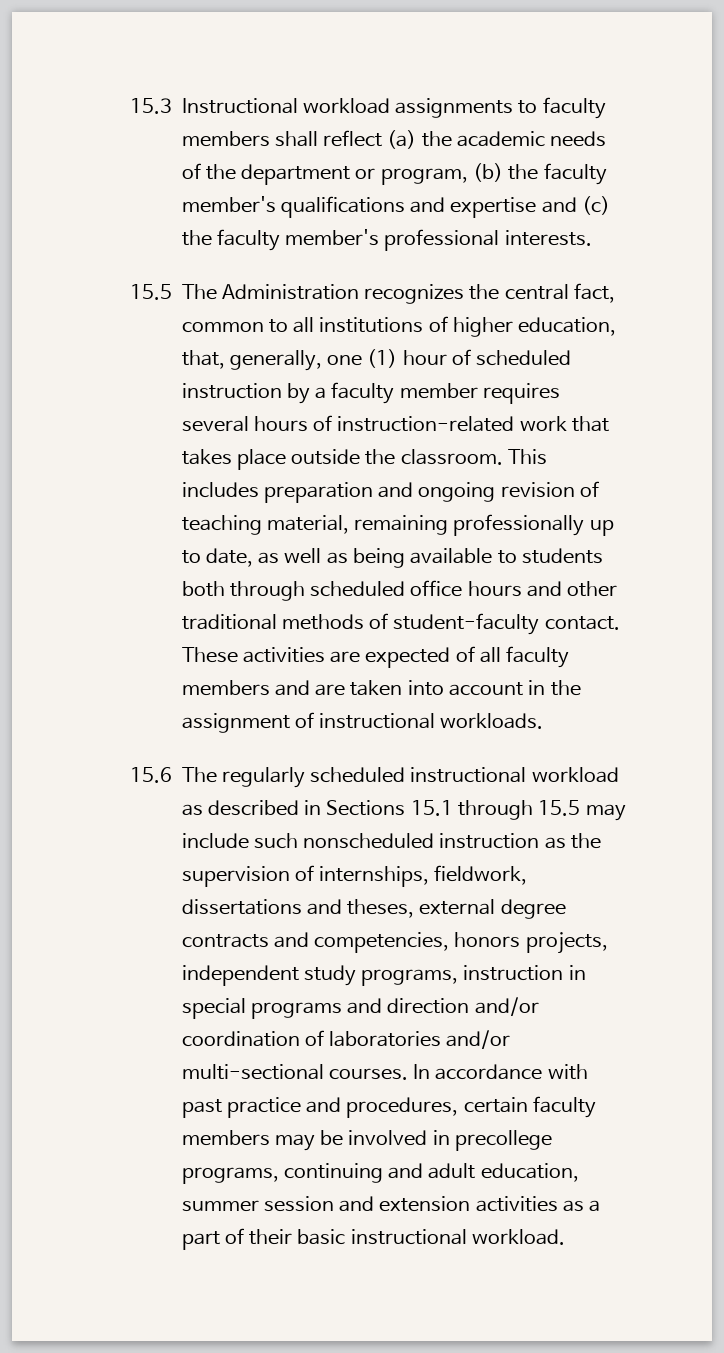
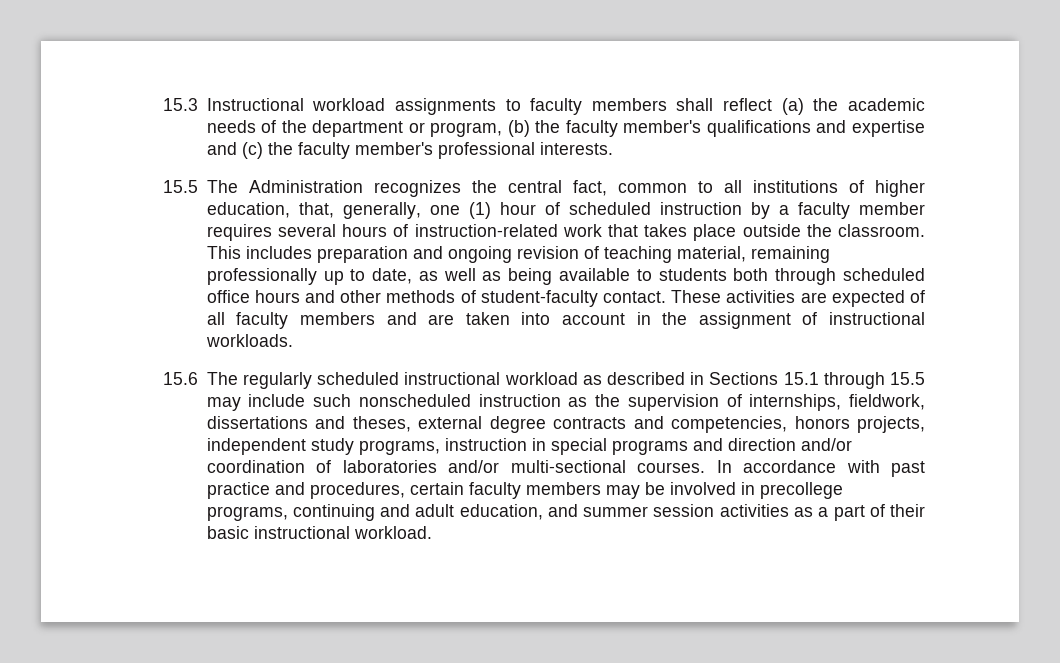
[181,614,277,630] traditional -> (382, 296) none
(579, 1172) none -> [547,504,578,517] and
[339,1196,471,1212] and extension -> (715, 510) none

